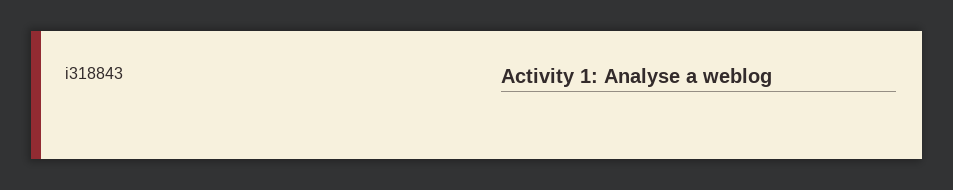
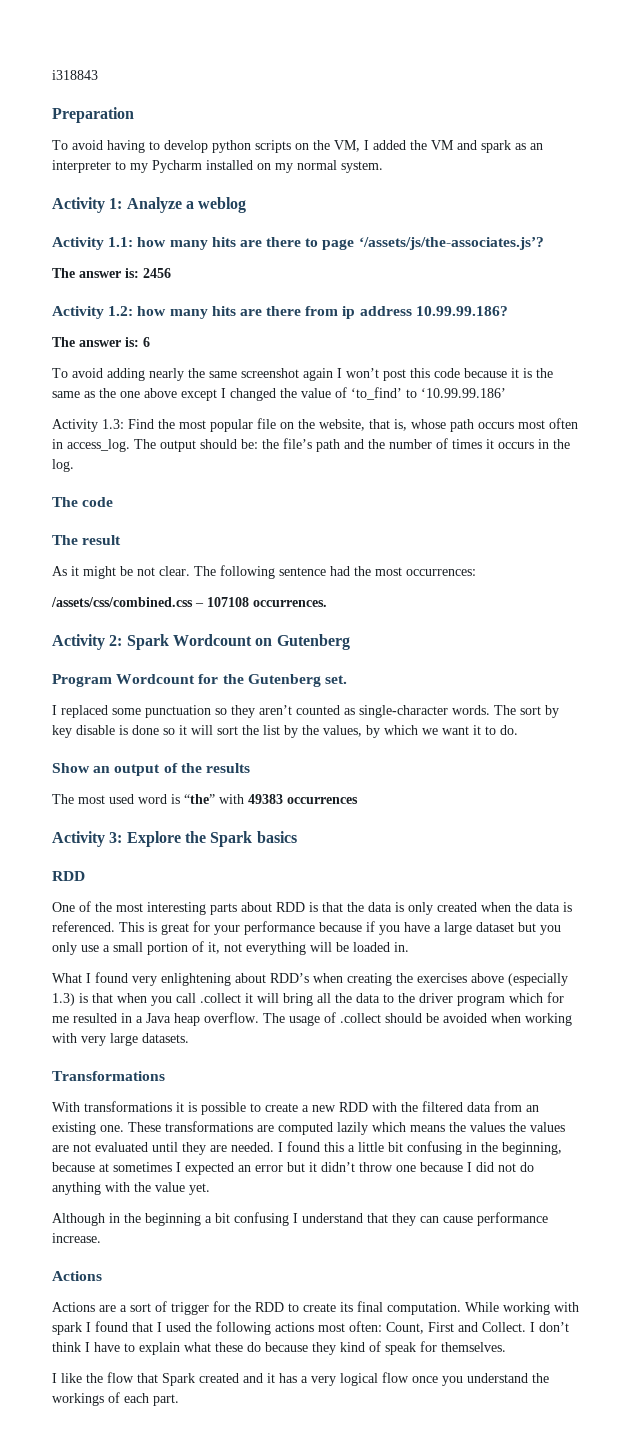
(123, 73) none -> [52,107,134,123] [52,140,543,153] [52,160,383,173] // Preparation // To avoid having to develop python scripts on the VM, I added the VM and spark as an interpreter to my Pycharm installed on my normal system.
[604,68,680,87] Analyse -> [126,197,182,213] Analyze
(772, 77) none -> [52,237,544,250] [52,268,171,278] [52,306,508,319] [52,337,150,347] [52,368,553,381] [52,387,506,401] [52,418,578,432] [52,438,570,452] [52,459,74,472] [52,497,114,507] [52,535,122,545] [52,565,476,579] [51,597,327,607] [52,634,350,650] [52,674,347,687] [52,705,559,718] [52,725,518,738] [52,763,250,776] [52,794,358,804] [52,831,297,847] [52,871,85,881] [52,901,572,915] [52,921,561,935] [52,941,409,955] [52,972,568,986] [52,992,564,1006] [52,1012,572,1026] [52,1033,189,1046] [52,1071,165,1081] [52,1101,539,1115] [52,1121,565,1135] [52,1141,562,1155] [52,1162,534,1175] [52,1182,210,1195] [52,1212,548,1226] [52,1233,101,1243] [52,1271,102,1281] [52,1301,579,1315] [52,1321,569,1335] [52,1341,506,1355] [52,1372,549,1386] [52,1392,179,1406] // Activity 1.1: how many hits are there to page ‘/assets/js/the-associates.js’? // The answer is: 2456 // Activity 1.2: how many hits are there from ip address 10.99.99.186? // The answer is: 6 // To avoid adding nearly the same screenshot again I won’t post this code because it is the same as the one above except I changed the value of ‘to_find’ to ‘10.99.99.186’ // Activity 1.3: Find the most popular file on the website, that is, whose path occurs most often in access_log. The output should be: the file’s path and the number of times it occurs in the log. // The code // The result // As it might be not clear. The following sentence had the most occurrences: // /assets/css/combined.css – 107108 occurrences. // Activity 2: Spark Wordcount on Gutenberg // Program Wordcount for the Gutenberg set. // I replaced some punctuation so they aren’t counted as single-character words. The sort by key disable is done so it will sort the list by the values, by which we want it to do. // Show an output of the results // The most used word is “the” with 49383 occurrences // Activity 3: Explore the Spark basics // RDD // One of the most interesting parts about RDD is that the data is only created when the data is referenced. This is great for your performance because if you have a large dataset but you only use a small portion of it, not everything will be loaded in. // What I found very enlightening about RDD’s when creating the exercises above (especially 1.3) is that when you call .collect it will bring all the data to the driver program which for me resulted in a Java heap overflow. The usage of .collect should be avoided when working with very large datasets. // Transformations // With transformations it is possible to create a new RDD with the filtered data from an existing one. These transformations are computed lazily which means the values the values are not evaluated until they are needed. I found this a little bit confusing in the beginning, because at sometimes I expected an error but it didn’t throw one because I did not do anything with the value yet. // Although in the beginning a bit confusing I understand that they can cause performance increase. // Actions // Actions are a sort of trigger for the RDD to create its final computation. While working with spark I found that I used the following actions most often: Count, First and Collect. I don’t think I have to explain what these do because they kind of speak for themselves. // I like the flow that Spark created and it has a very logical flow once you understand the workings of each part.

